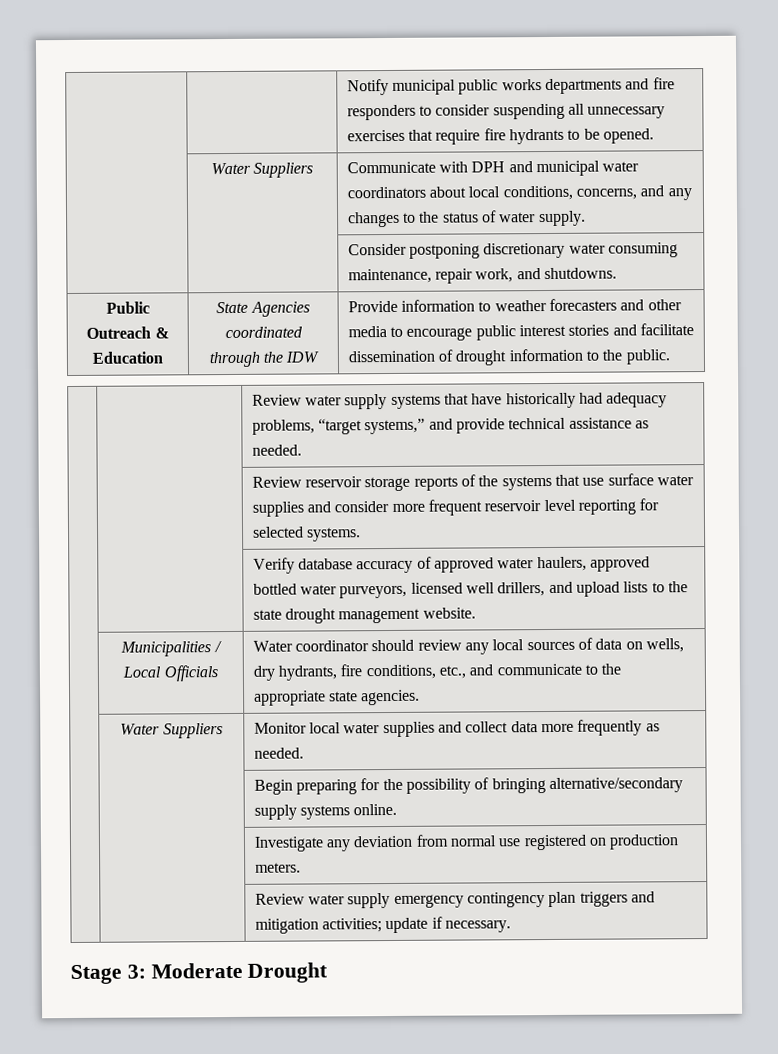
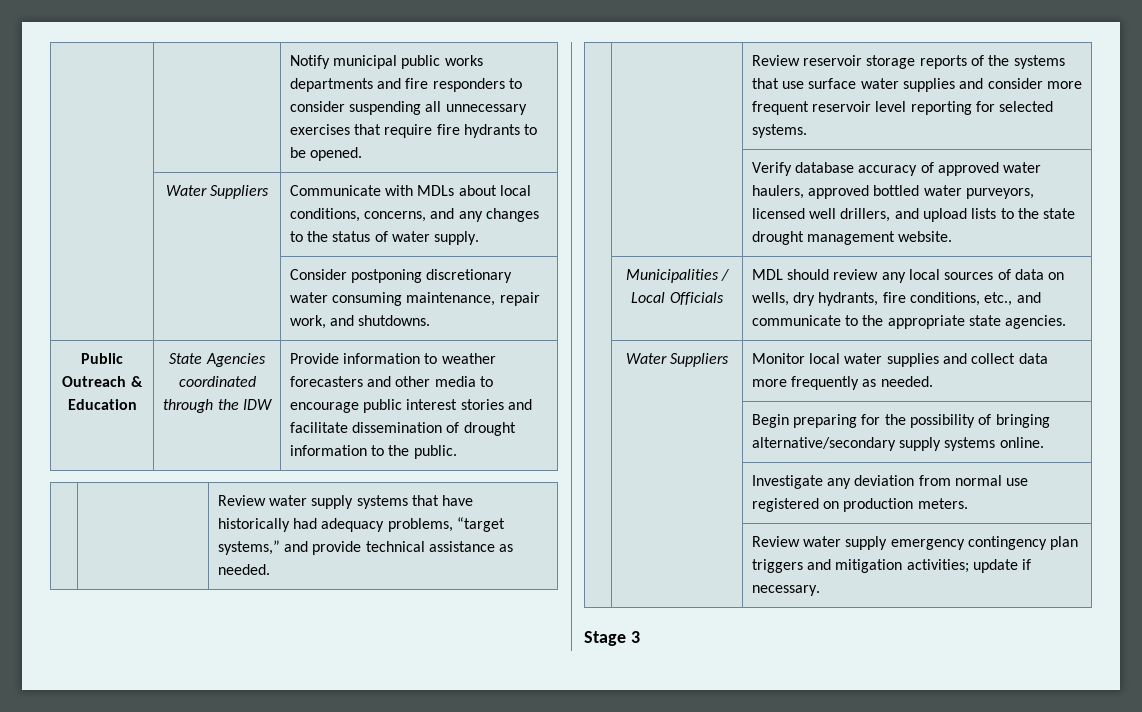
[471,160,640,177] [346,186,426,199] DPH and municipal water coordinators -> [417,185,455,196] MDLs
[252,640,370,652] Water coordinator -> [751,269,783,280] MDL
[126,962,329,983] 3: Moderate Drought -> [630,631,640,643] 3

